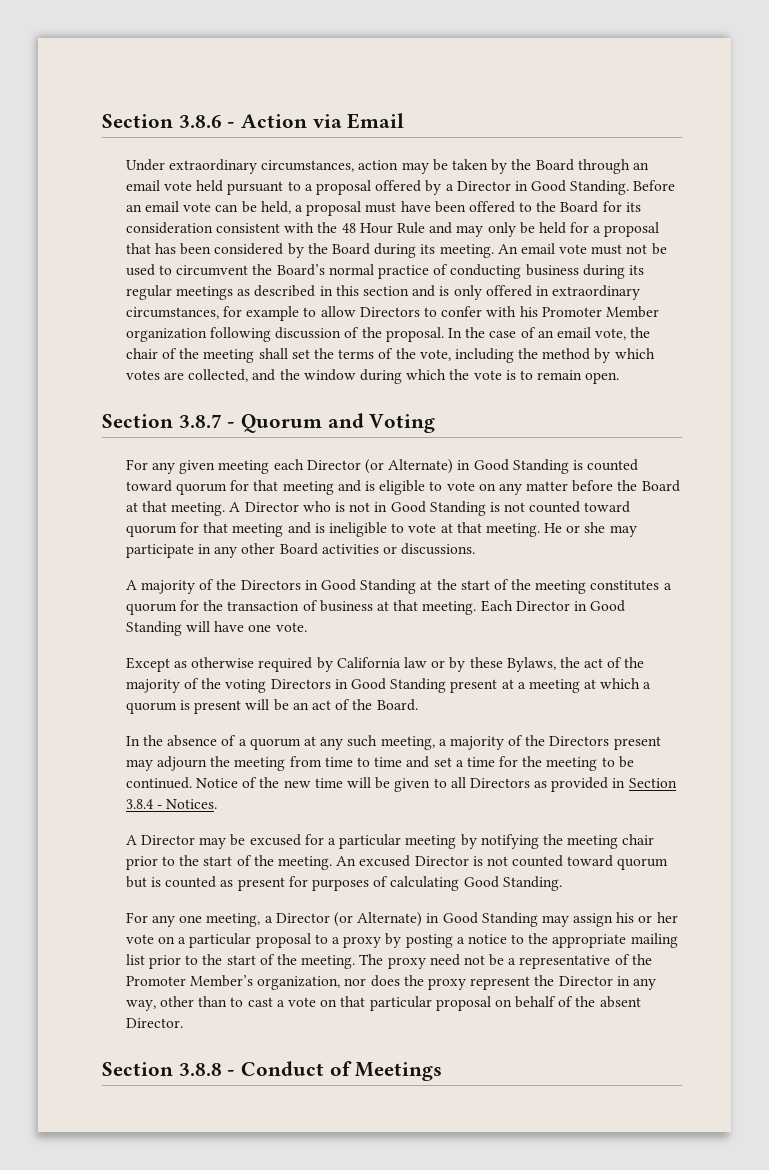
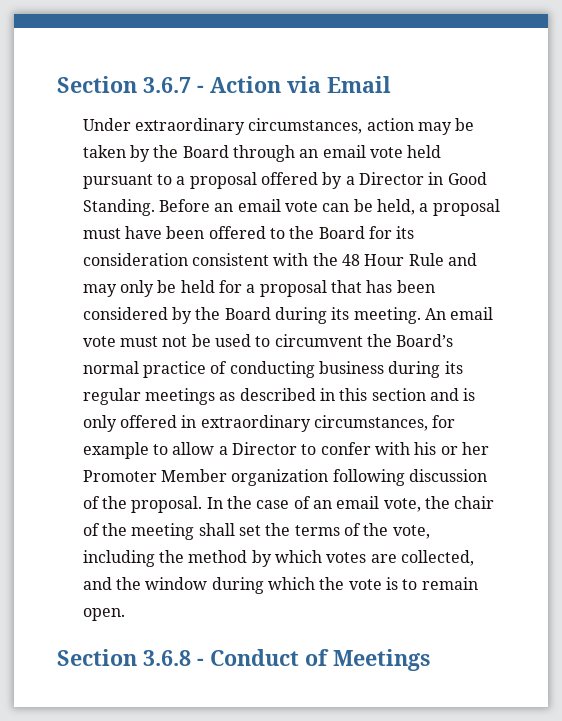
[102,114,222,128] Section 3.8.6 -> [57,76,191,93] Section 3.6.7
[359,307,420,317] Directors -> [218,442,297,455] a Director
(538, 311) none -> [440,442,489,455] or her
[178,413,436,433] [125,459,639,474] [125,480,680,495] [125,501,631,516] [125,522,637,537] [125,543,476,558] [125,579,672,594] [125,600,626,615] [125,621,307,636] [125,657,645,672] [125,678,652,693] [125,699,418,714] [125,735,661,750] [125,756,634,771] [125,777,677,792] [125,799,218,809] [125,834,655,849] [125,855,669,870] [125,876,562,891] [125,912,678,927] [125,933,678,948] [125,954,652,969] [125,975,656,990] [125,996,641,1011] [125,1018,183,1028] [102,1062,222,1076] 3.8.7 - Quorum and Voting // For any given meeting each Director (or Alternate) in Good Standing is counted toward quorum for that meeting and is eligible to vote on any matter before the Board at that meeting. A Director who is not in Good Standing is not counted toward quorum for that meeting and is ineligible to vote at that meeting. He or she may participate in any other Board activities or discussions. // A majority of the Directors in Good Standing at the start of the meeting constitutes a quorum for the transaction of business at that meeting. Each Director in Good Standing will have one vote. // Except as otherwise required by California law or by these Bylaws, the act of the majority of the voting Directors in Good Standing present at a meeting at which a quorum is present will be an act of the Board. // In the absence of a quorum at any such meeting, a majority of the Directors present may adjourn the meeting from time to time and set a time for the meeting to be continued. Notice of the new time will be given to all Directors as provided in Section 3.8.4 - Notices. // A Director may be excused for a particular meeting by notifying the meeting chair prior to the start of the meeting. An excused Director is not counted toward quorum but is counted as present for purposes of calculating Good Standing. // For any one meeting, a Director (or Alternate) in Good Standing may assign his or her vote on a particular proposal to a proxy by posting a notice to the appropriate mailing list prior to the start of the meeting. The proxy need not be a representative of the Promoter Member’s organization, nor does the proxy represent the Director in any way, other than to cast a vote on that particular proposal on behalf of the absent Director. // Section 3.8.8 -> [143,650,191,666] 3.6.8

